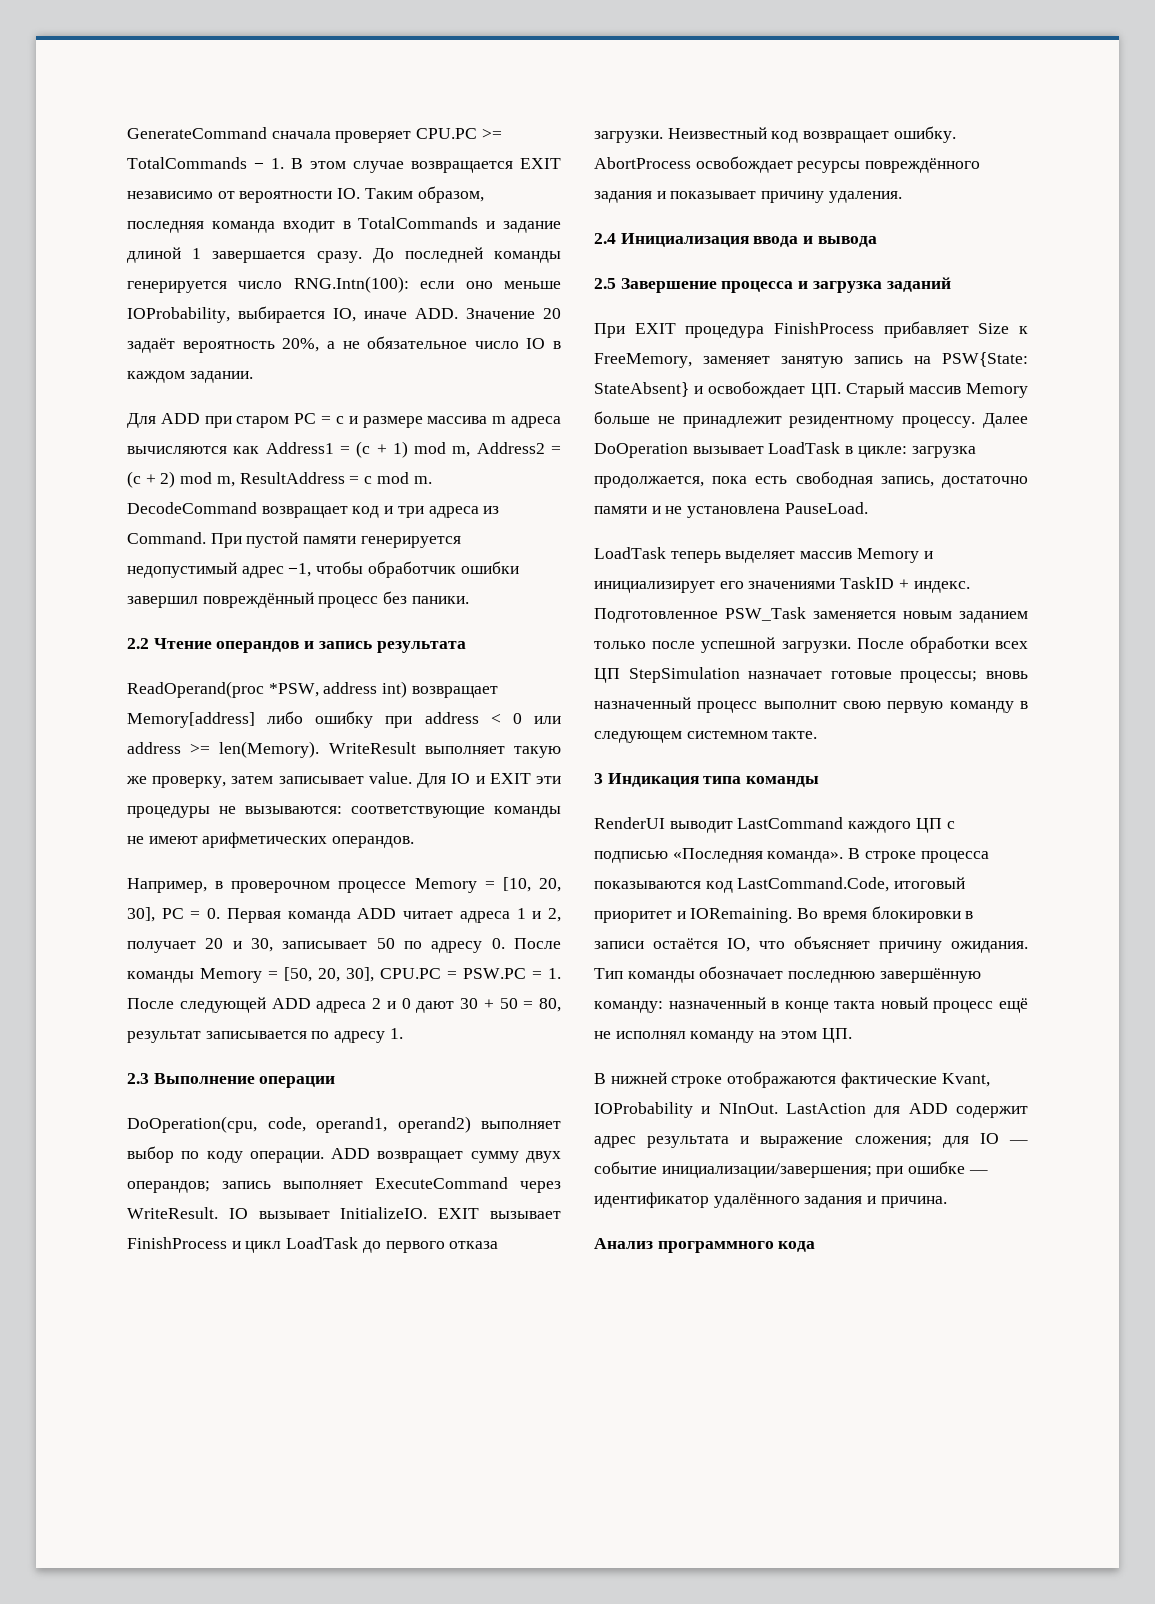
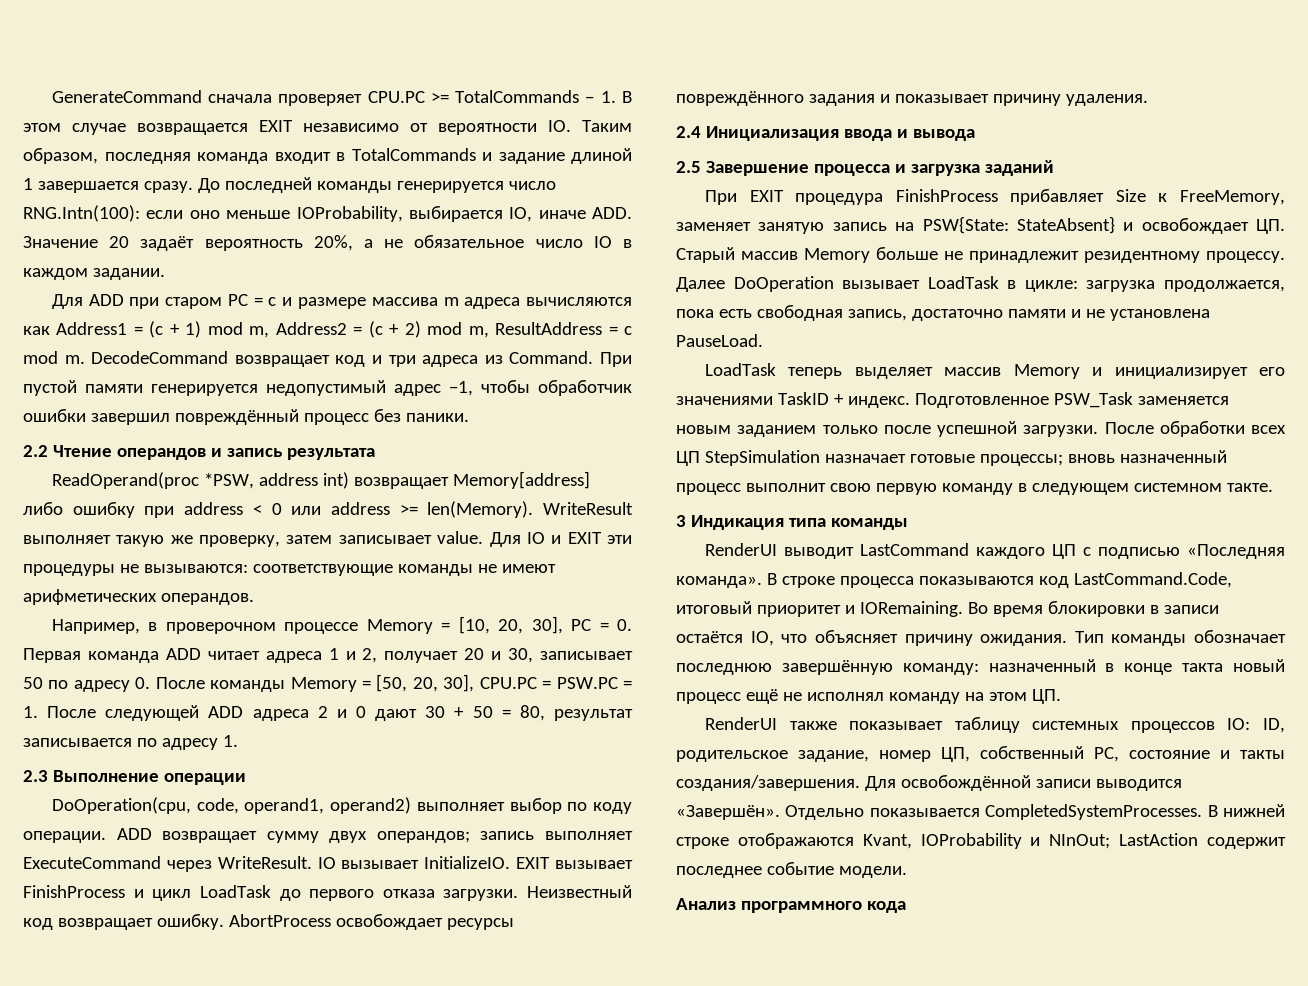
(852, 1035) none -> [704,717,1285,733] [676,746,1285,762] [676,775,1182,791] [676,804,1203,820] RenderUI также показывает таблицу системных процессов IO: ID, родительское задание, номер ЦП, собственный PC, состояние и такты создания/завершения. Для освобождённой записи выводится «Завершён». Отдельно показывается CompletedSystemProcesses.
[840,1072,937,1088] фактические -> (854, 841) none
[718,1103,1028,1118] [594,1133,1028,1148] [594,1161,988,1178] [594,1192,947,1208] NInOut. LastAction для ADD содержит адрес результата и выражение сложения; для IO — событие инициализации/завершения; при ошибке — идентификатор удалённого задания и причина. -> [1049,833,1286,849] [676,862,907,878] NInOut; LastAction содержит последнее событие модели.

